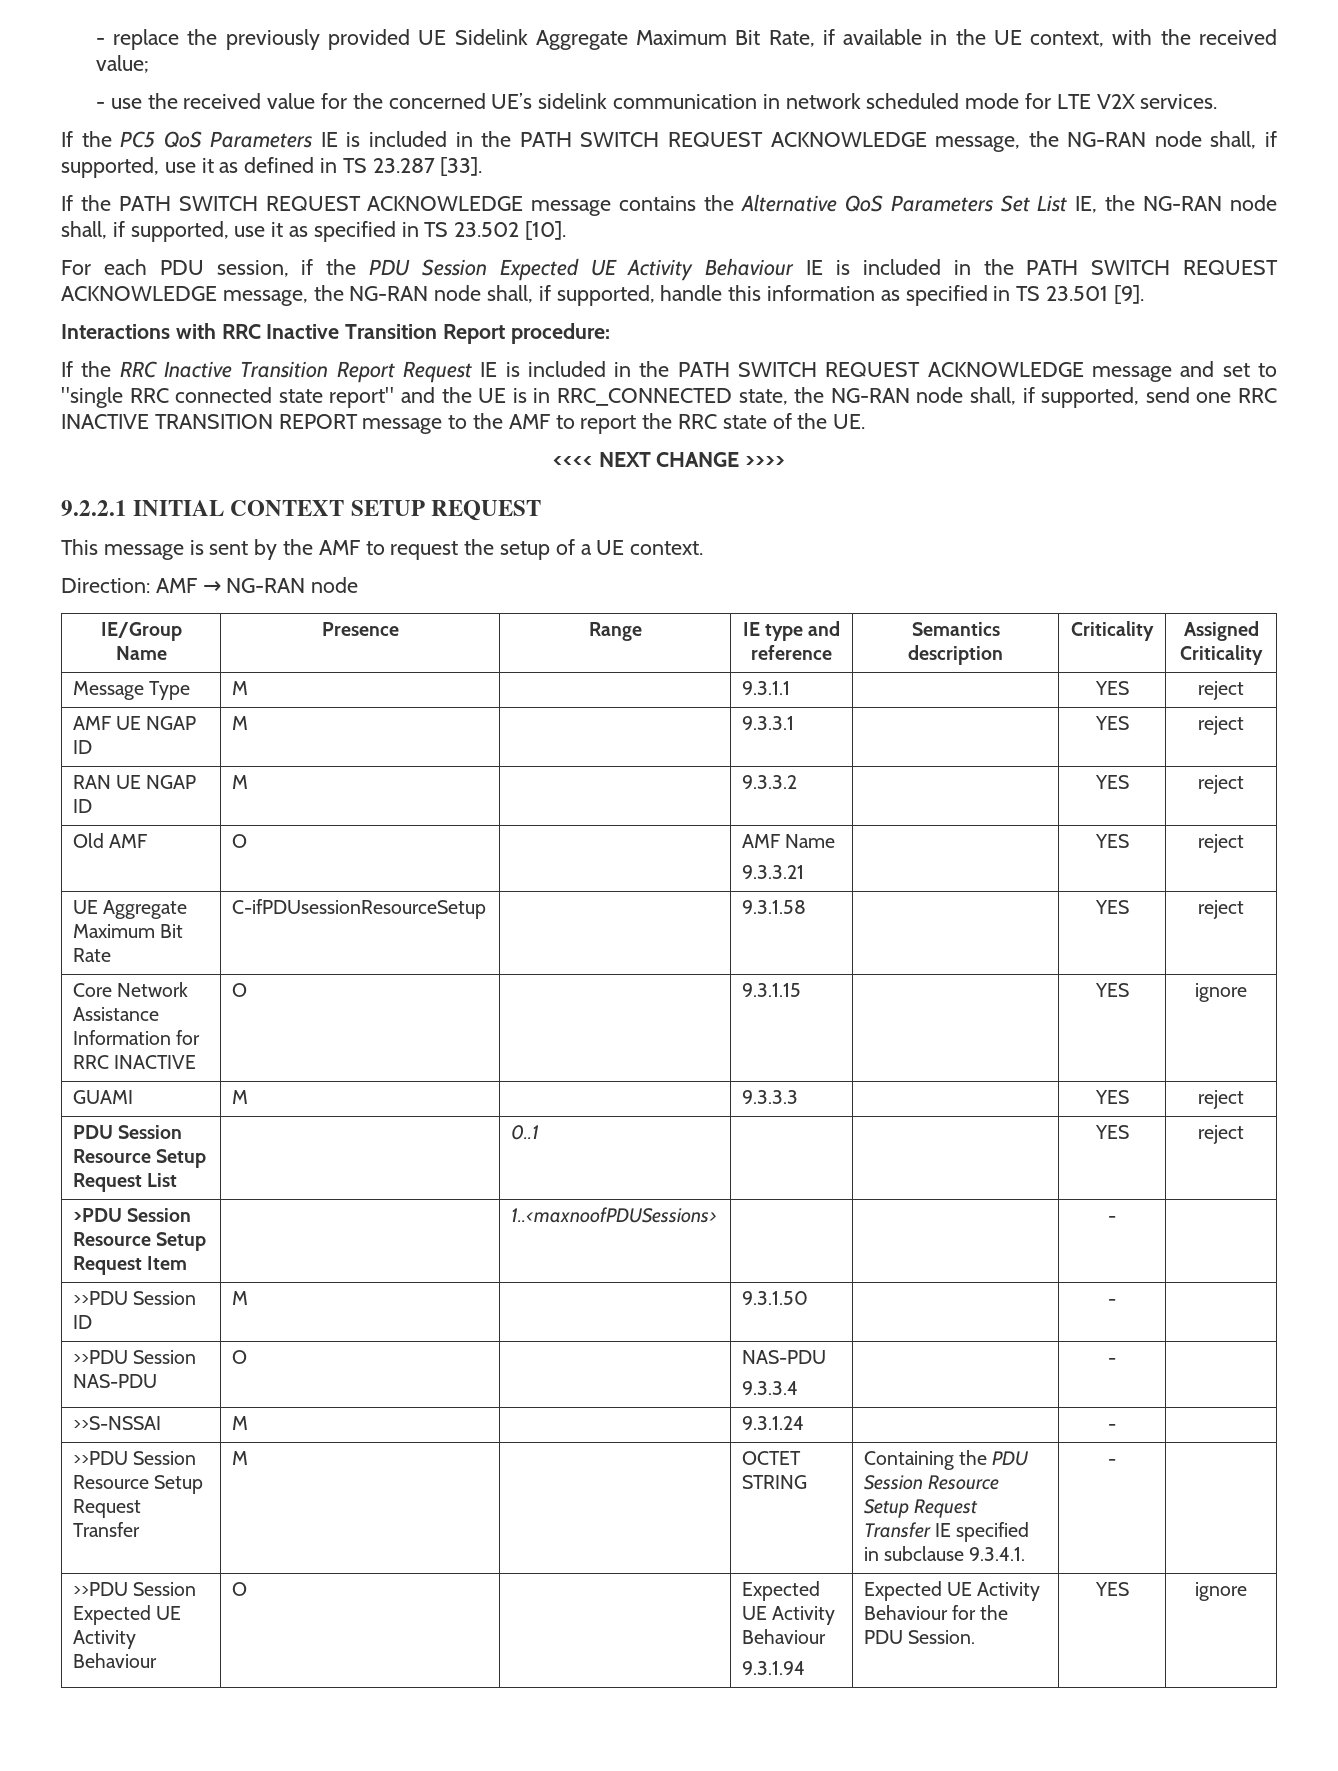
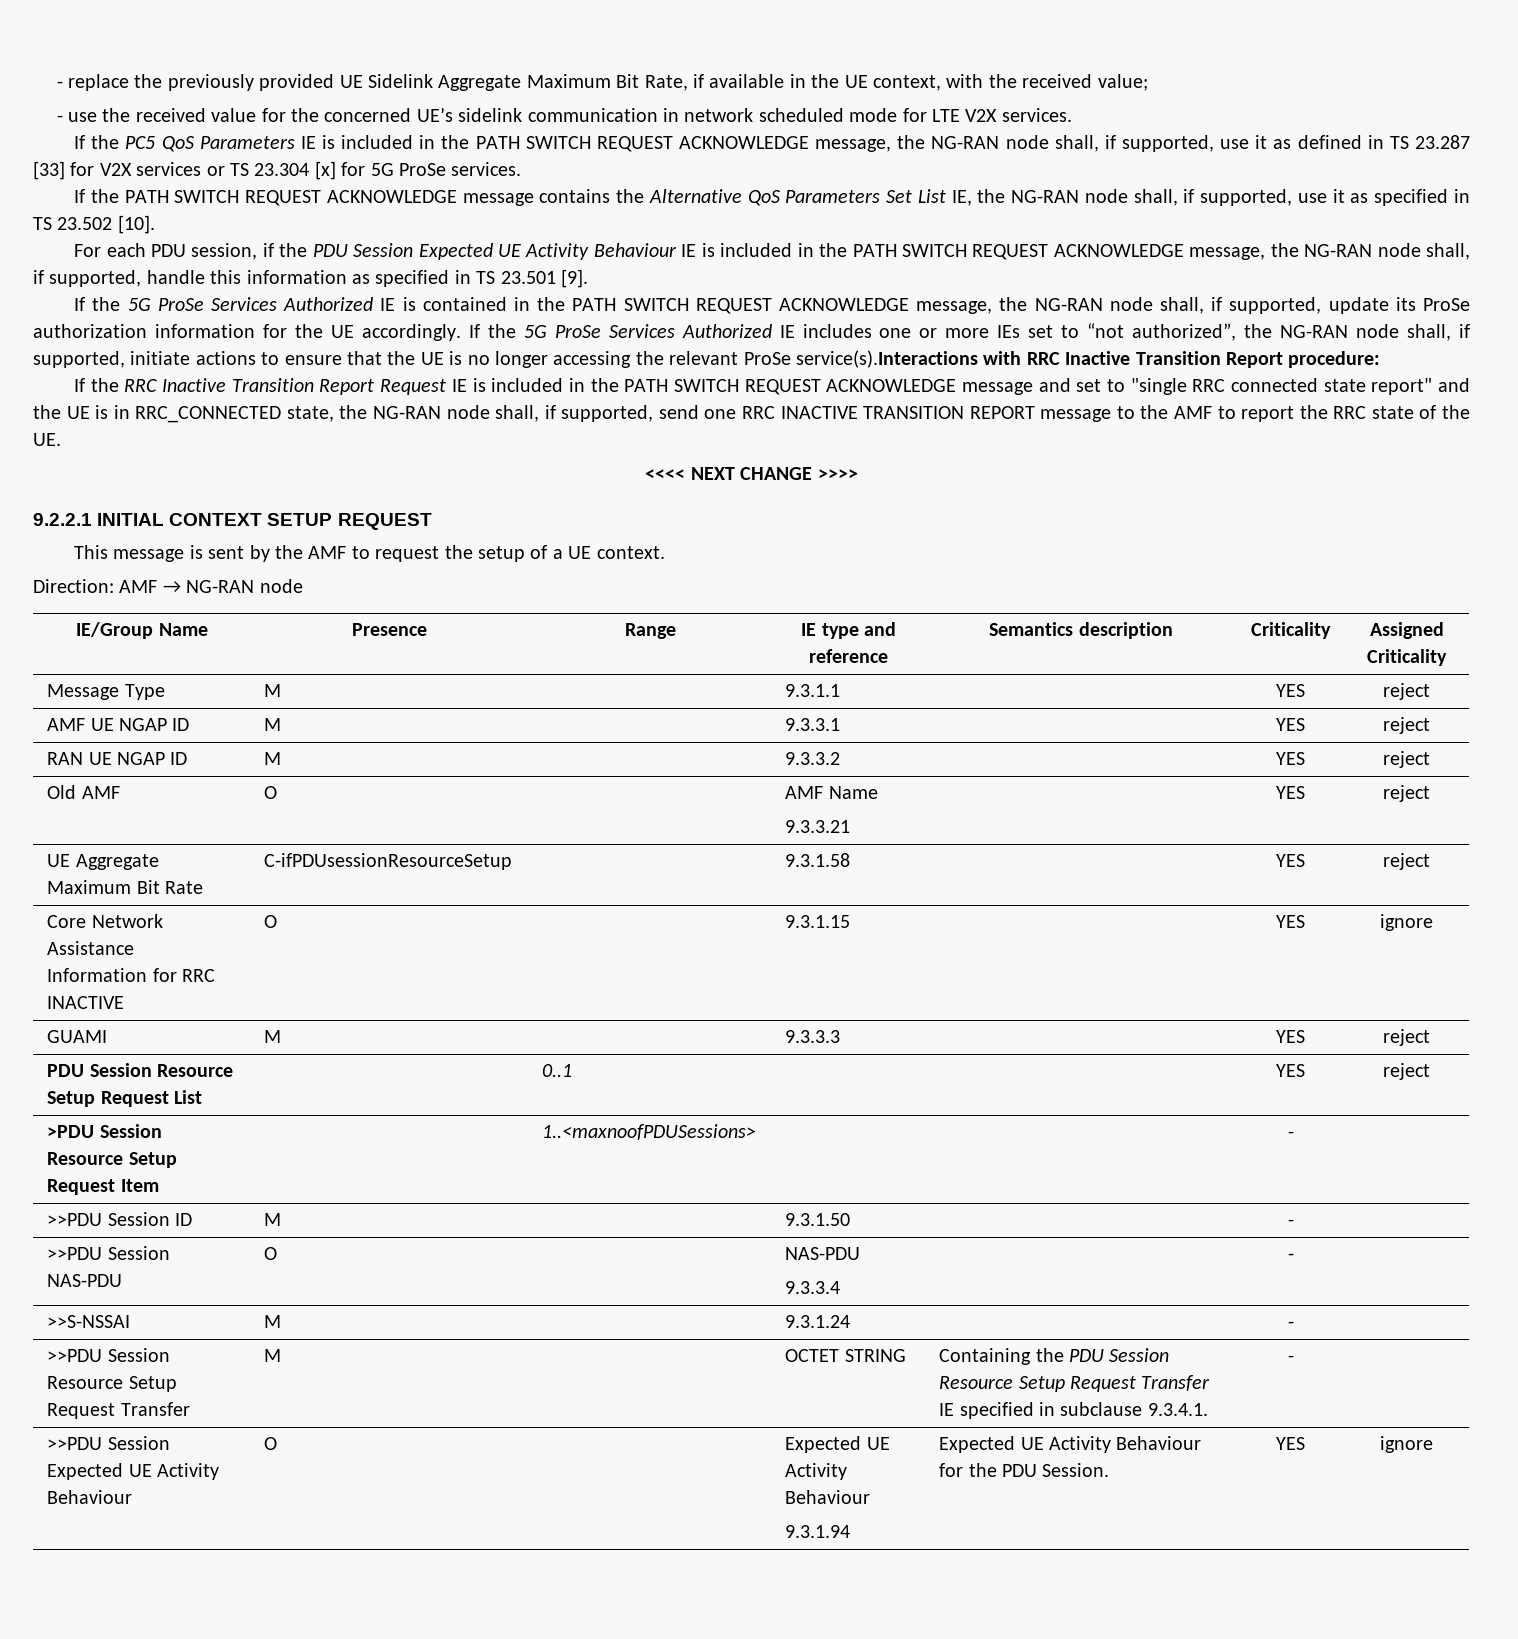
[440,157,483,176] [33]. -> [33,161,522,180] [33] for V2X services or TS 23.304 [x] for 5G ProSe services.
[61,324,170,339] Interactions -> [74,297,1471,314] [33,323,1471,341] [33,350,978,368] If the 5G ProSe Services Authorized IE is contained in the PATH SWITCH REQUEST ACKNOWLEDGE message, the NG-RAN node shall, if supported, update its ProSe authorization information for the UE accordingly. If the 5G ProSe Services Authorized IE includes one or more IEs set to “not authorized”, the NG-RAN node shall, if supported, initiate actions to ensure that the UE is no longer accessing the relevant ProSe service(s).Interactions

